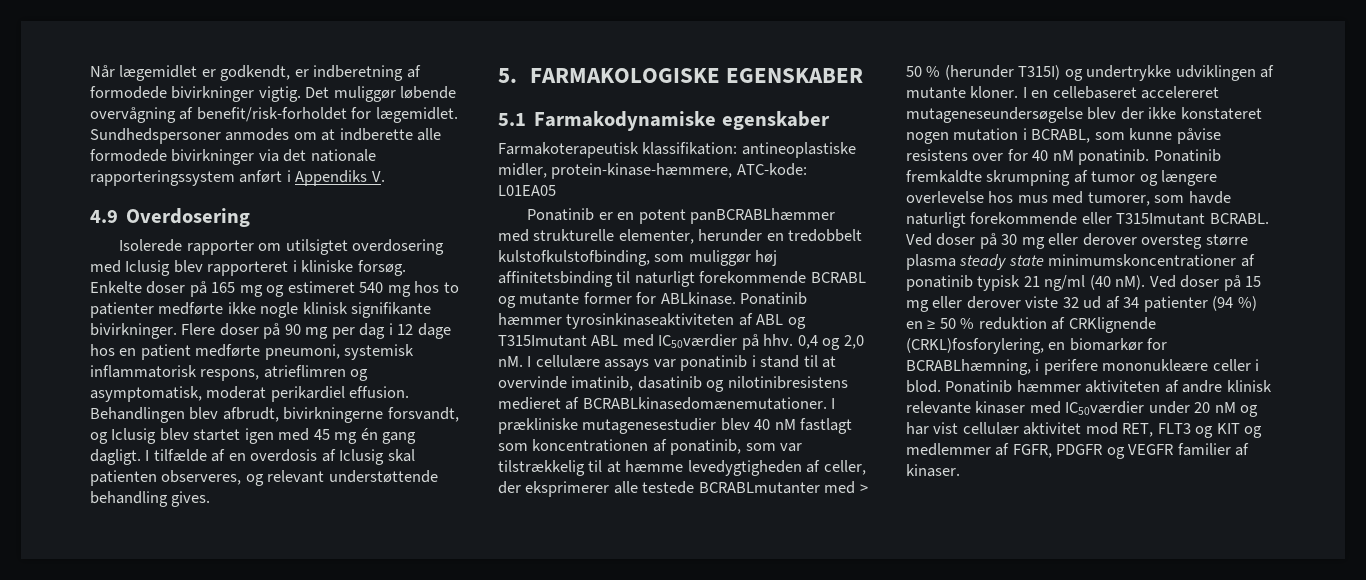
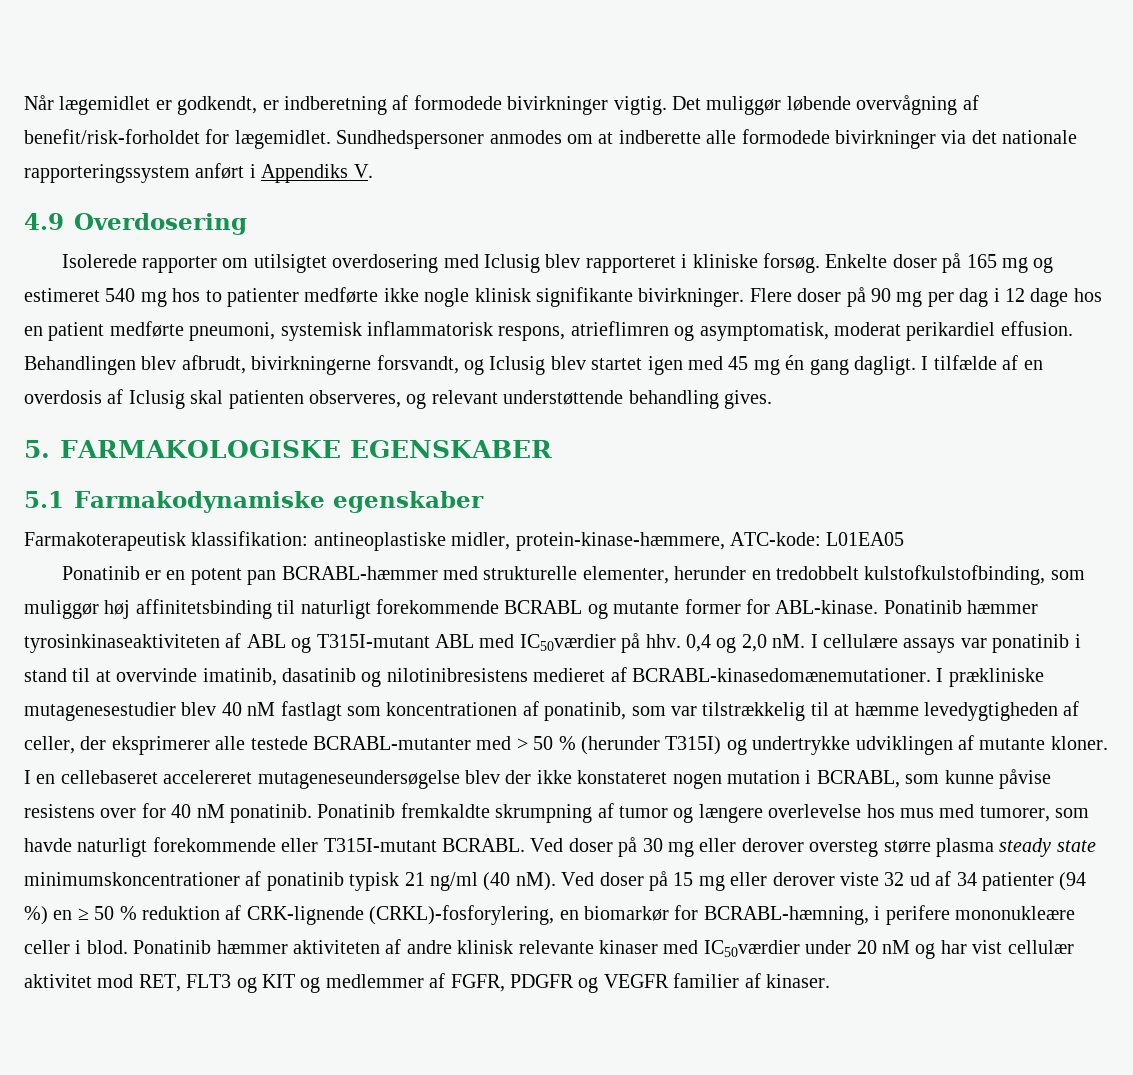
[690,208,836,224] panBCRABLhæmmer -> [247,566,438,585] pan BCRABL-hæmmer
[660,292,736,305] ABLkinase. -> [775,600,879,614] ABL-kinase.
[498,335,587,347] T315Imutant -> [316,634,430,648] T315I-mutant
[582,397,827,410] BCRABLkinasedomænemutationer. -> [631,668,931,682] BCRABL-kinasedomænemutationer.
[698,482,820,494] BCRABLmutanter -> [313,736,471,750] BCRABL-mutanter
[1116,213,1206,225] T315Imutant -> [323,838,437,852] T315I-mutant
[1068,317,1156,333] [906,338,1044,354] CRKlignende (CRKL)fosforylering, -> [246,905,555,925] CRK-lignende (CRKL)-fosforylering,
[906,359,1031,375] BCRABLhæmning, -> [703,906,869,925] BCRABL-hæmning,

